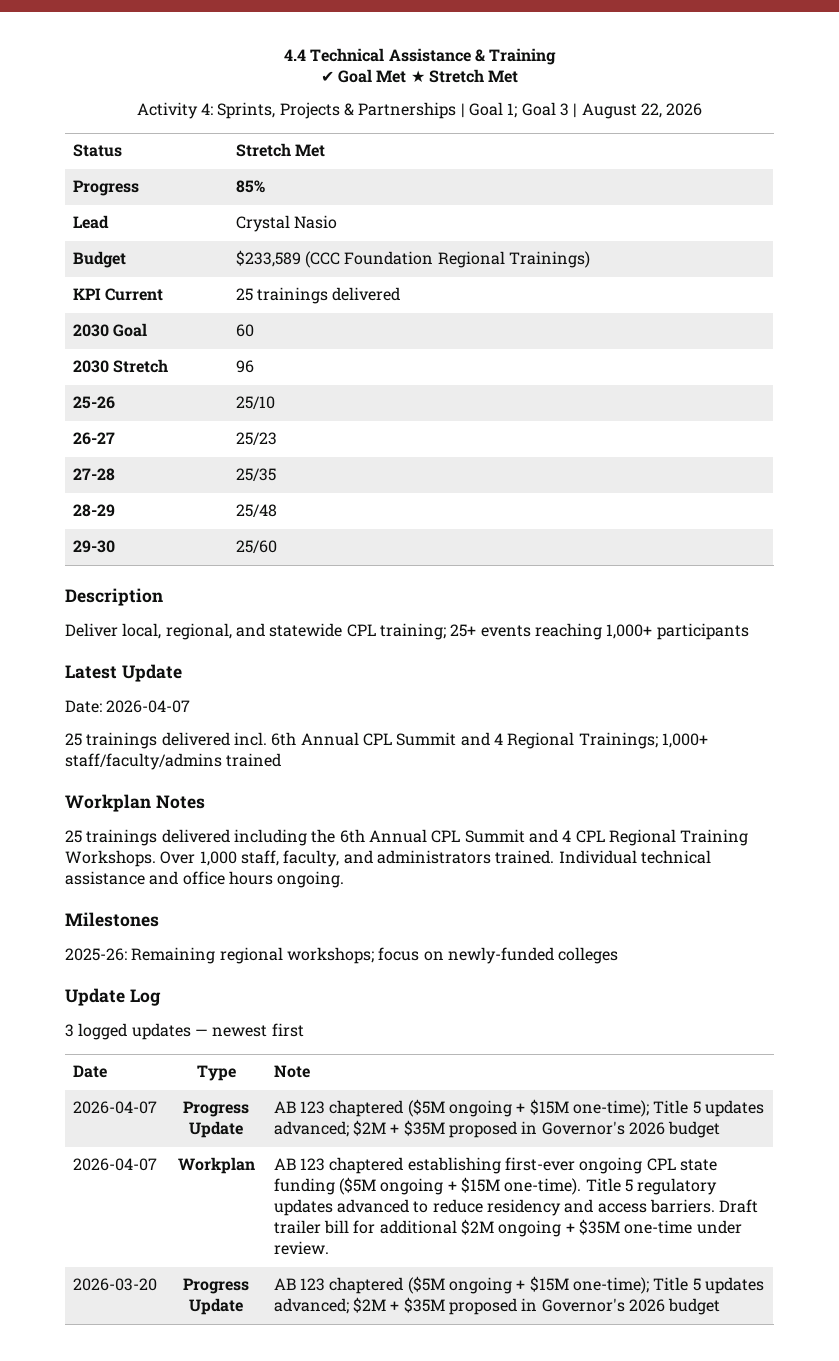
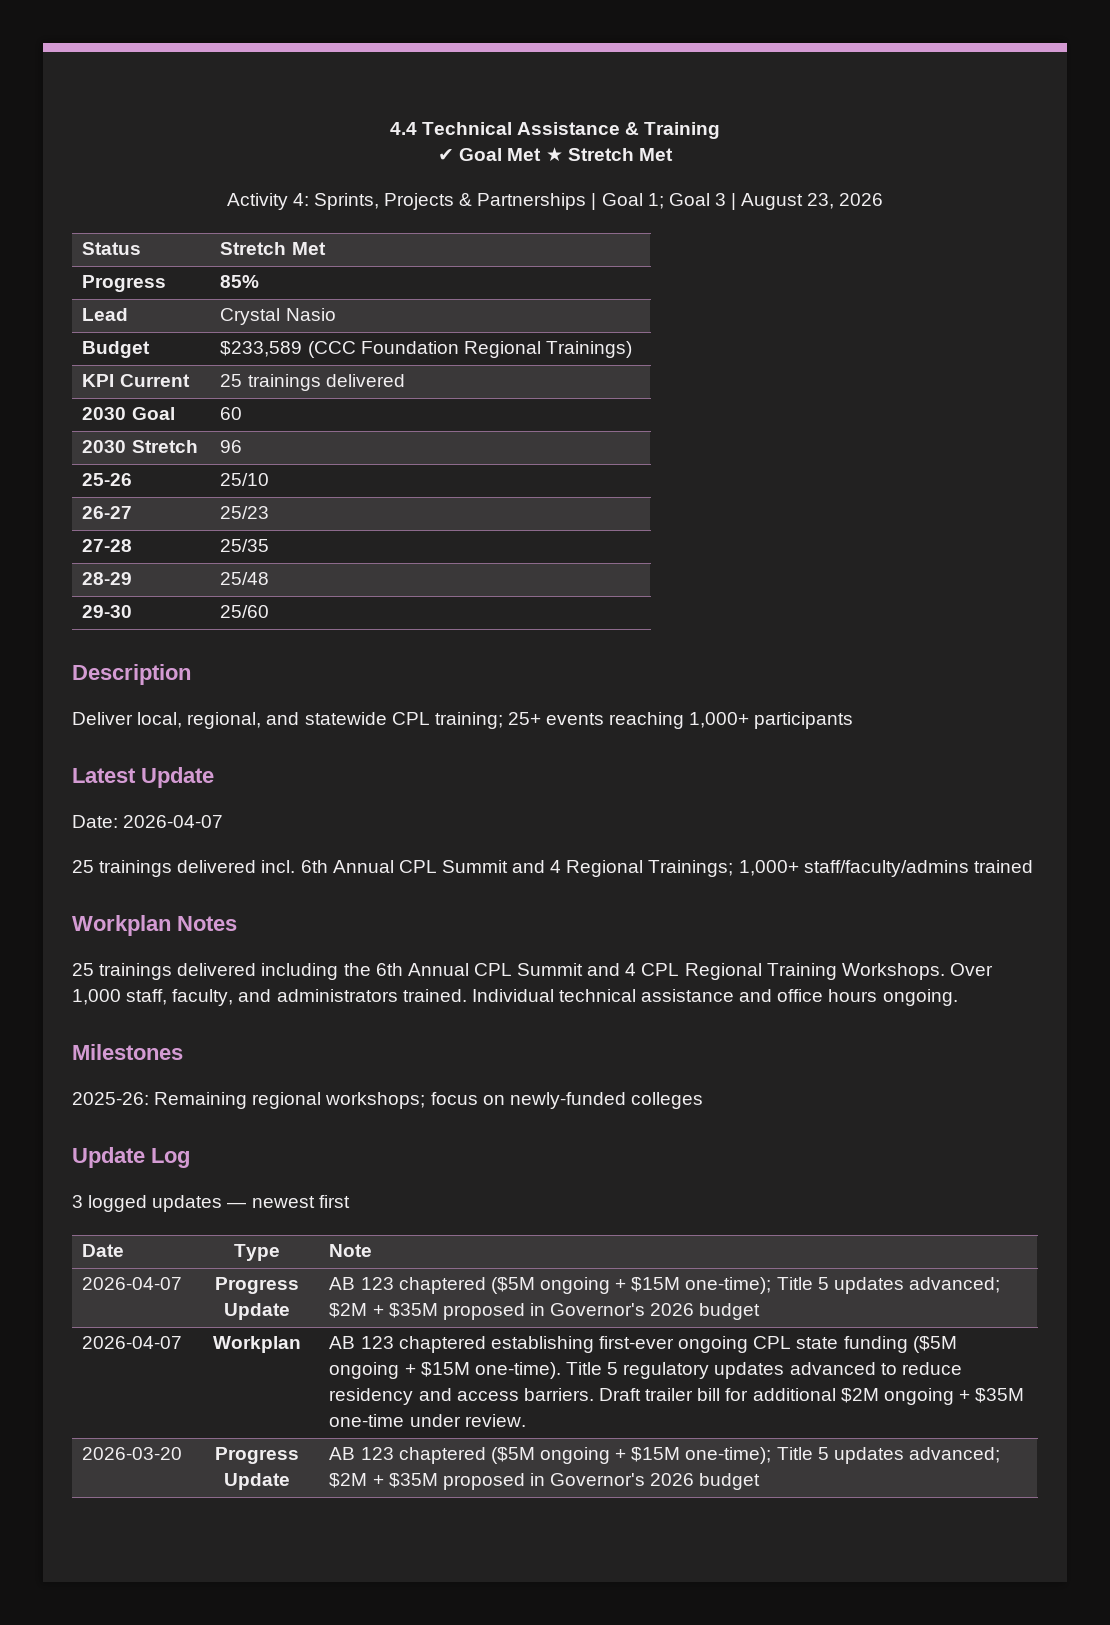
[640,103,662,118] 22, -> [807,193,835,209] 23,

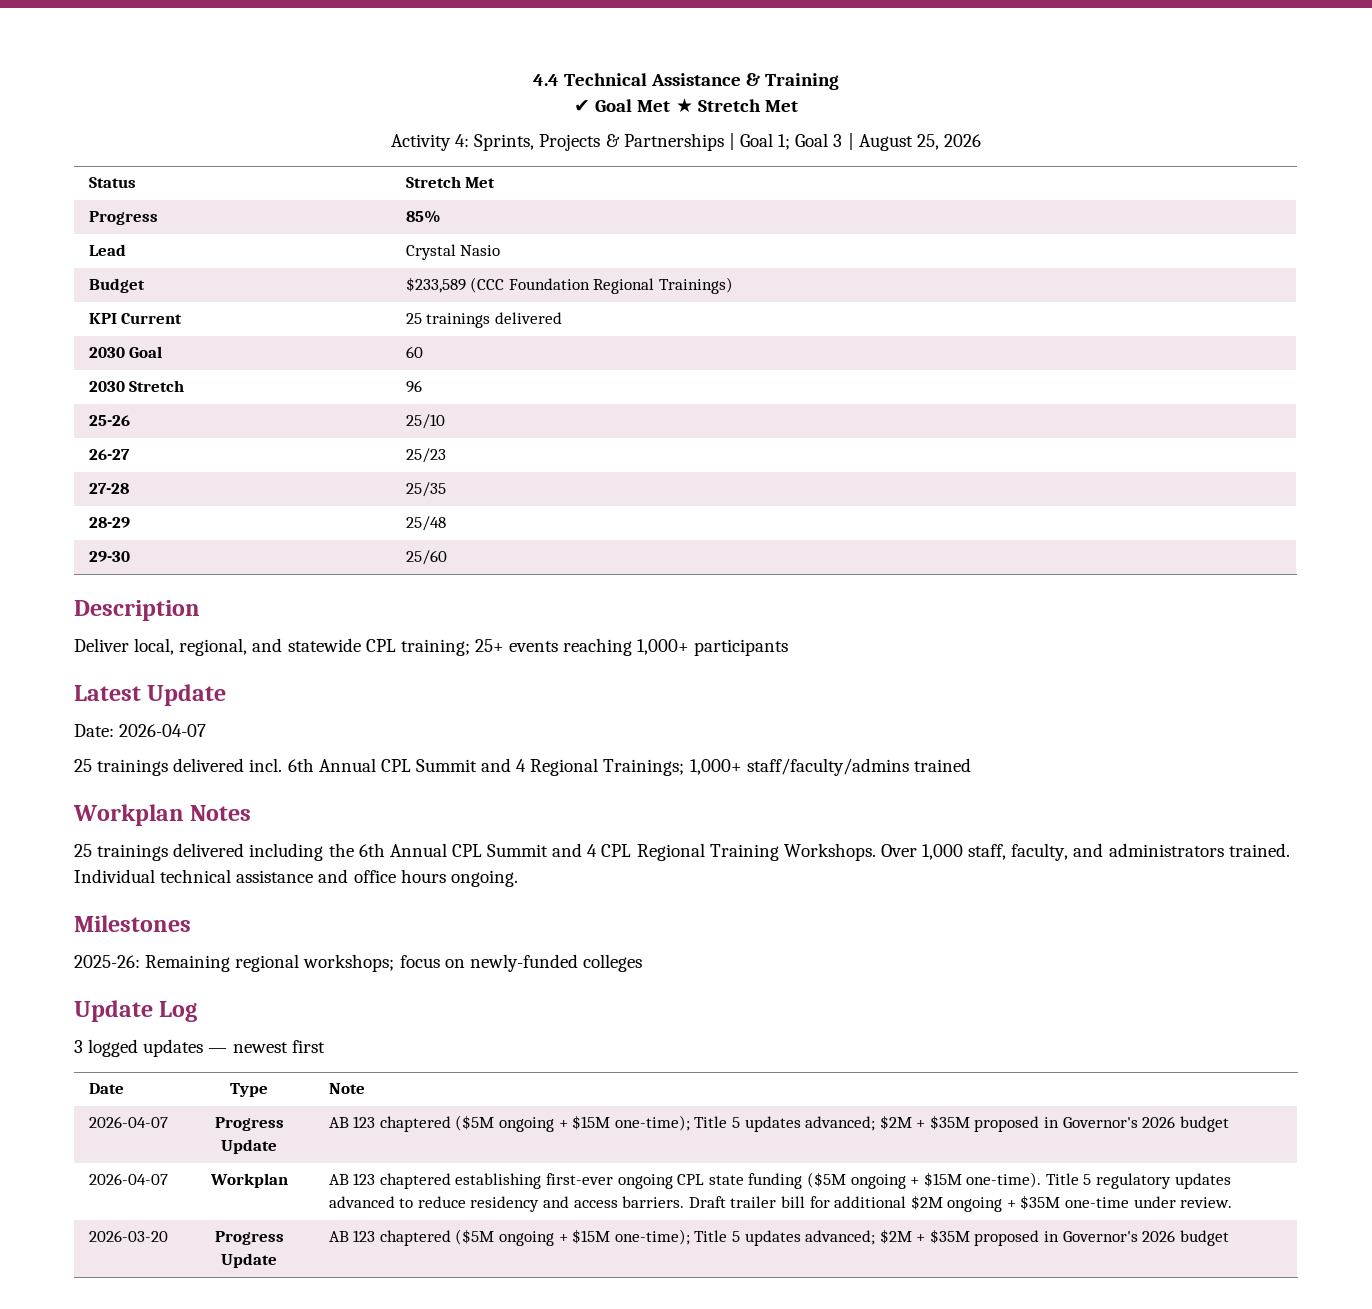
[807,193,835,209] 23, -> [916,134,939,150] 25,

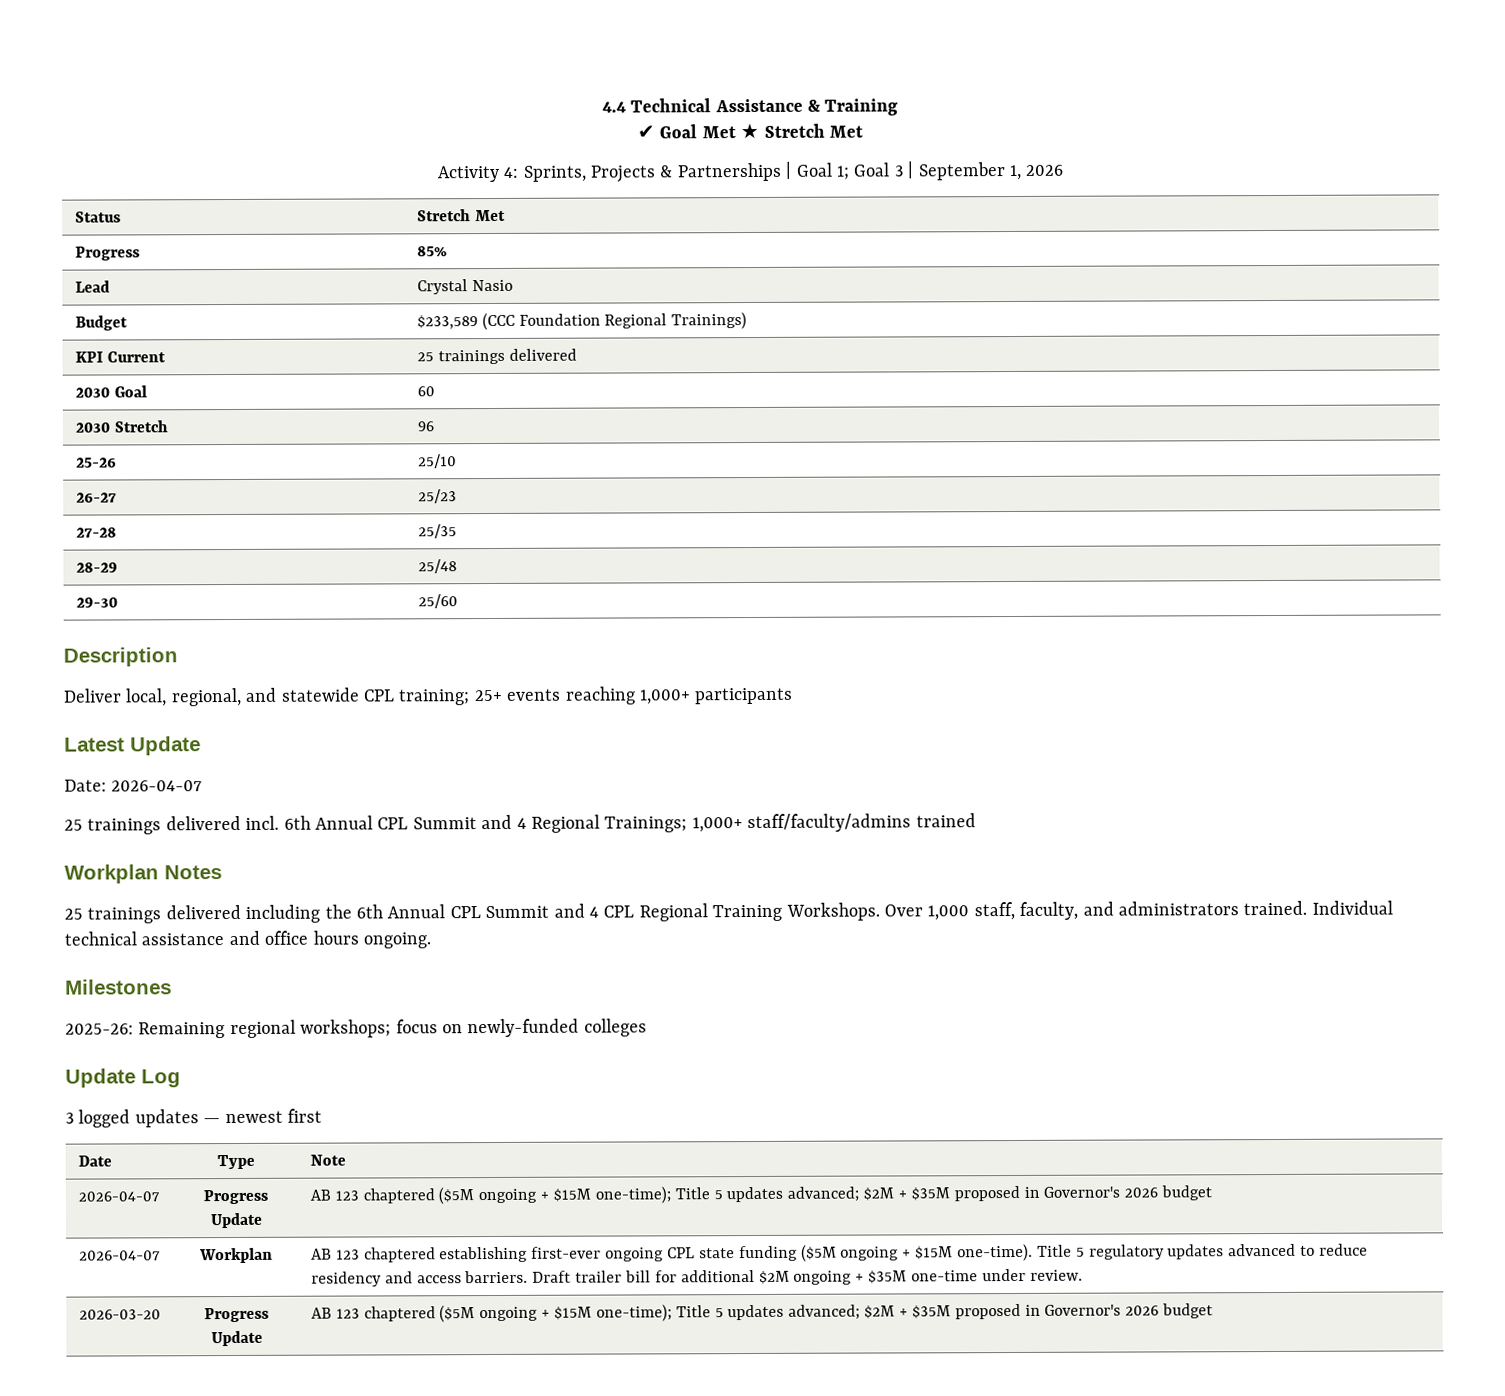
[858,134,939,151] August 25, -> [917,162,1022,181] September 1,

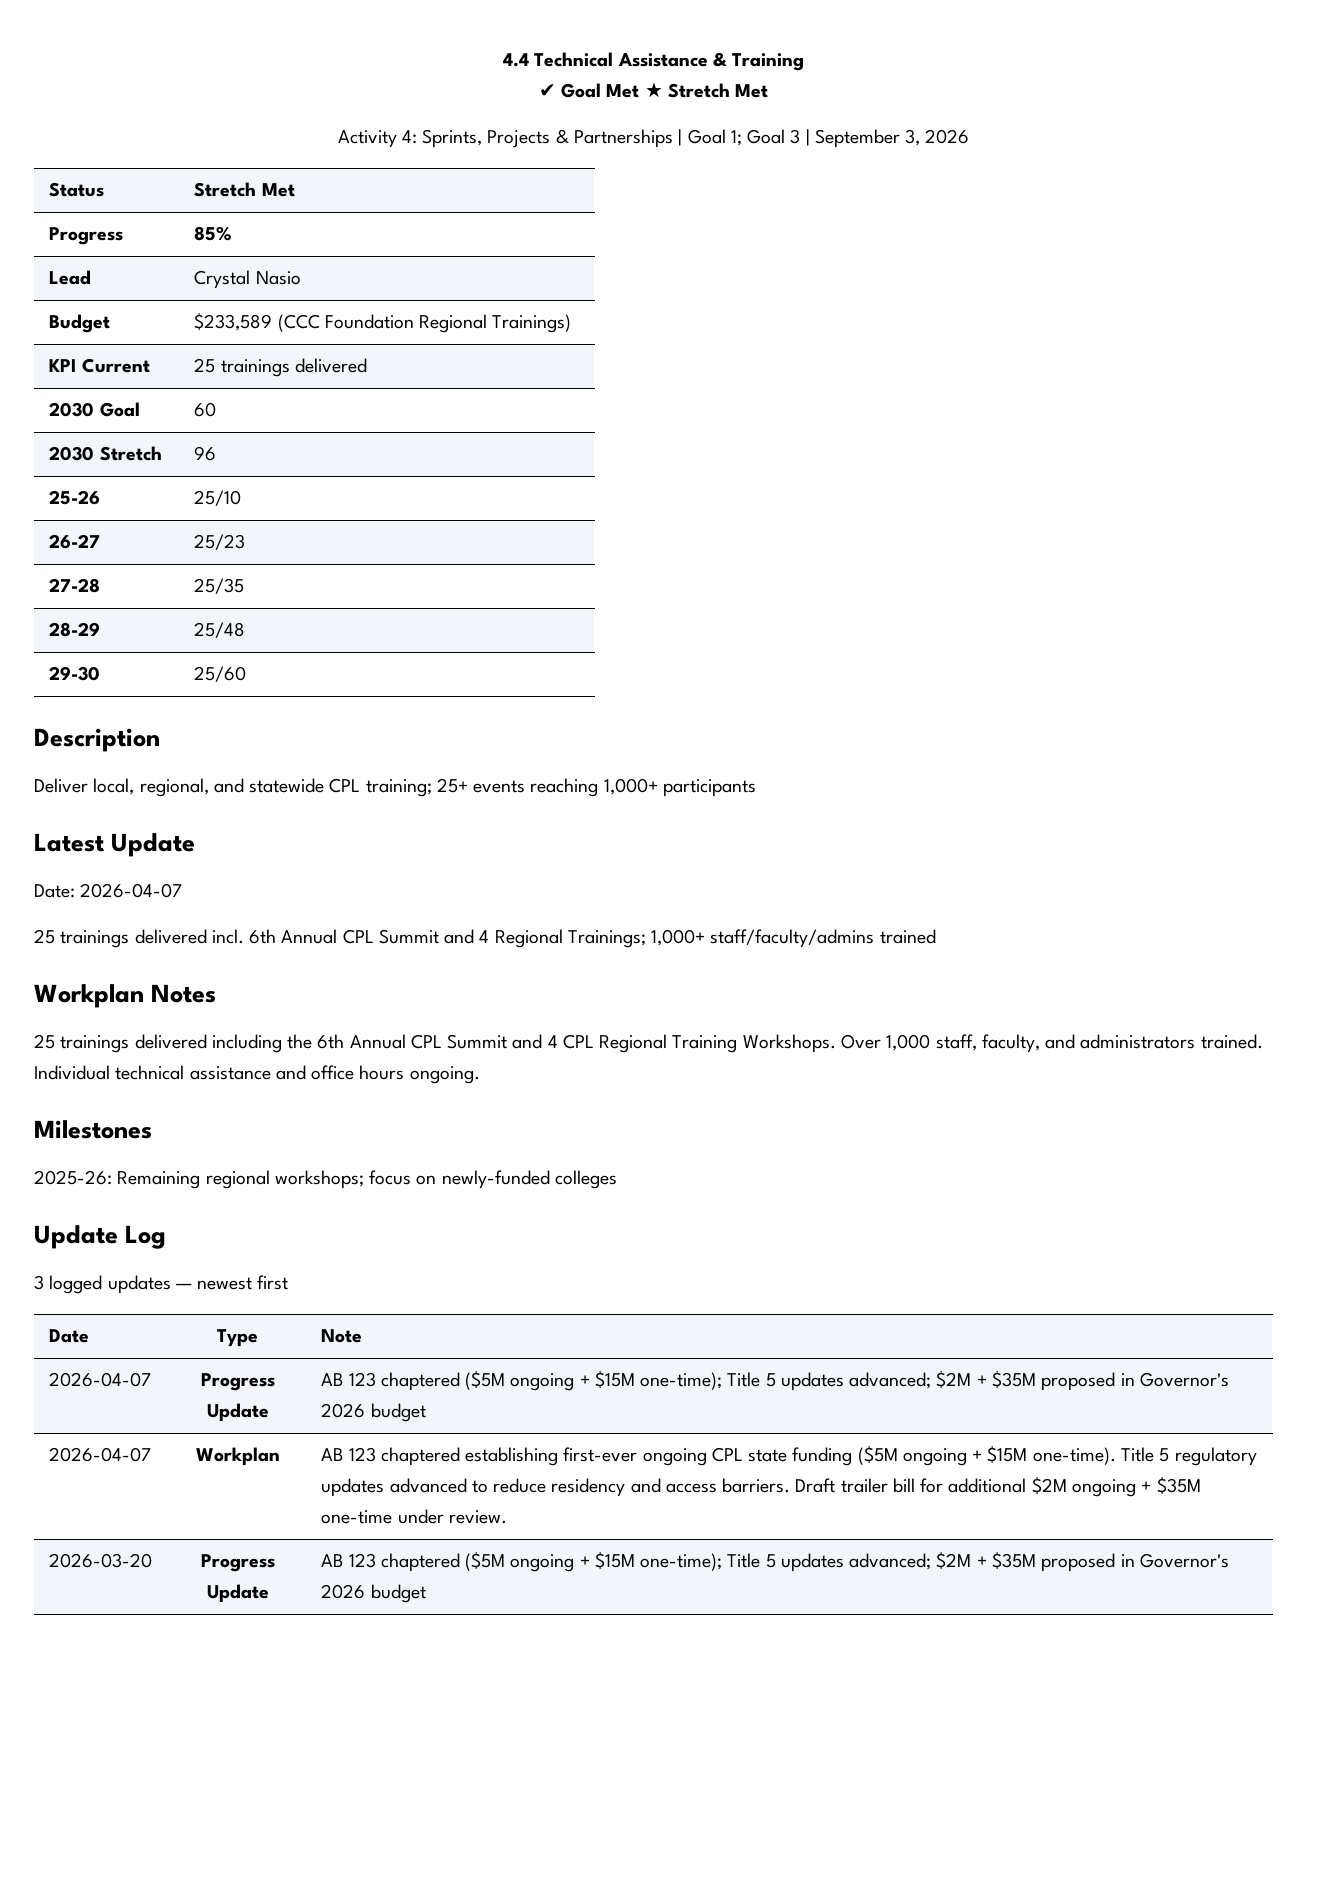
[1008,164,1022,181] 1, -> [905,129,921,146] 3,

